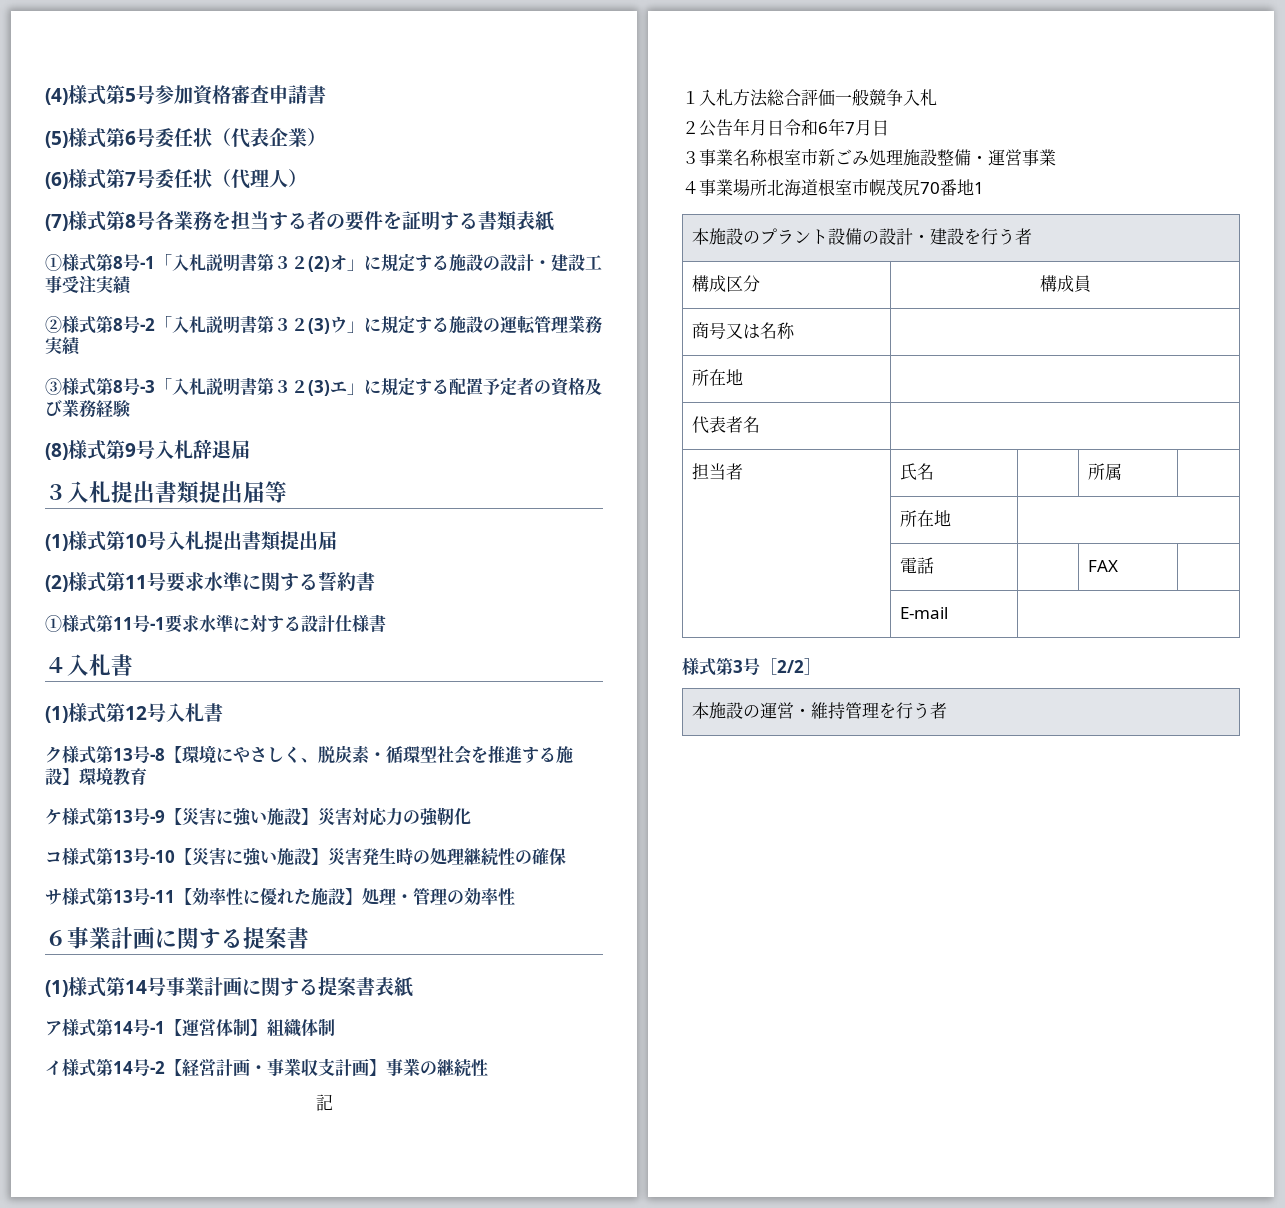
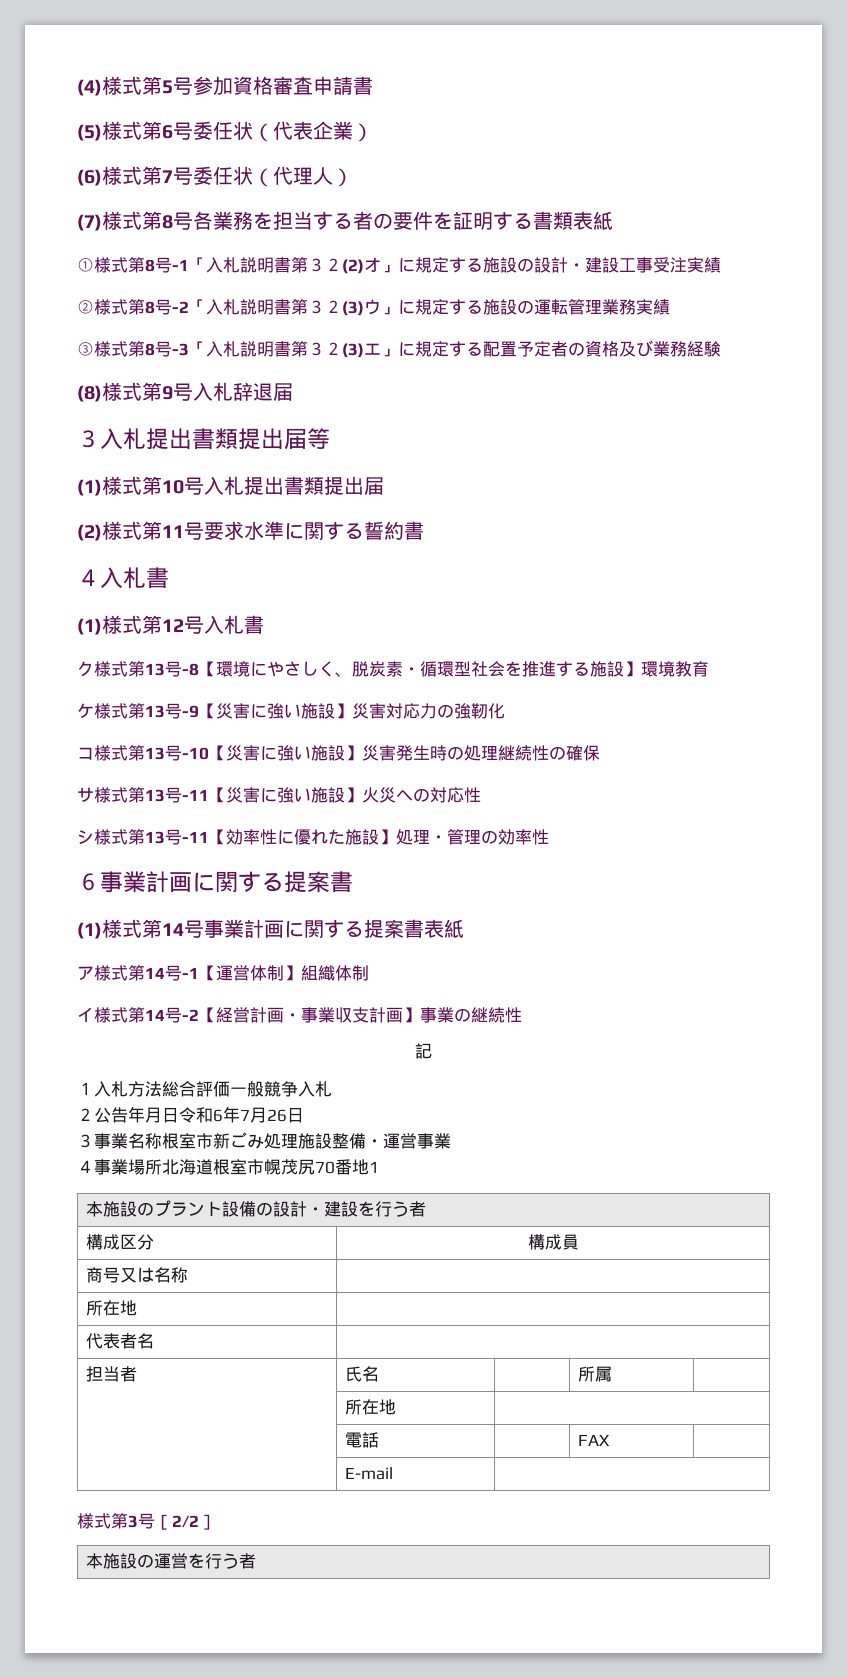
[45,614,386,633] // ①様式第11号-1要求水準に対する設計仕様書 -> (424, 530) none
(192, 896) none -> [226,787,481,803] [77,829,226,845] 災害に強い施設】火災への対応性 // シ様式第13号-11【
(872, 127) none -> [267,1109,287,1122] 26
[794,702,880,719] ・維持管理 -> (189, 1561) none

